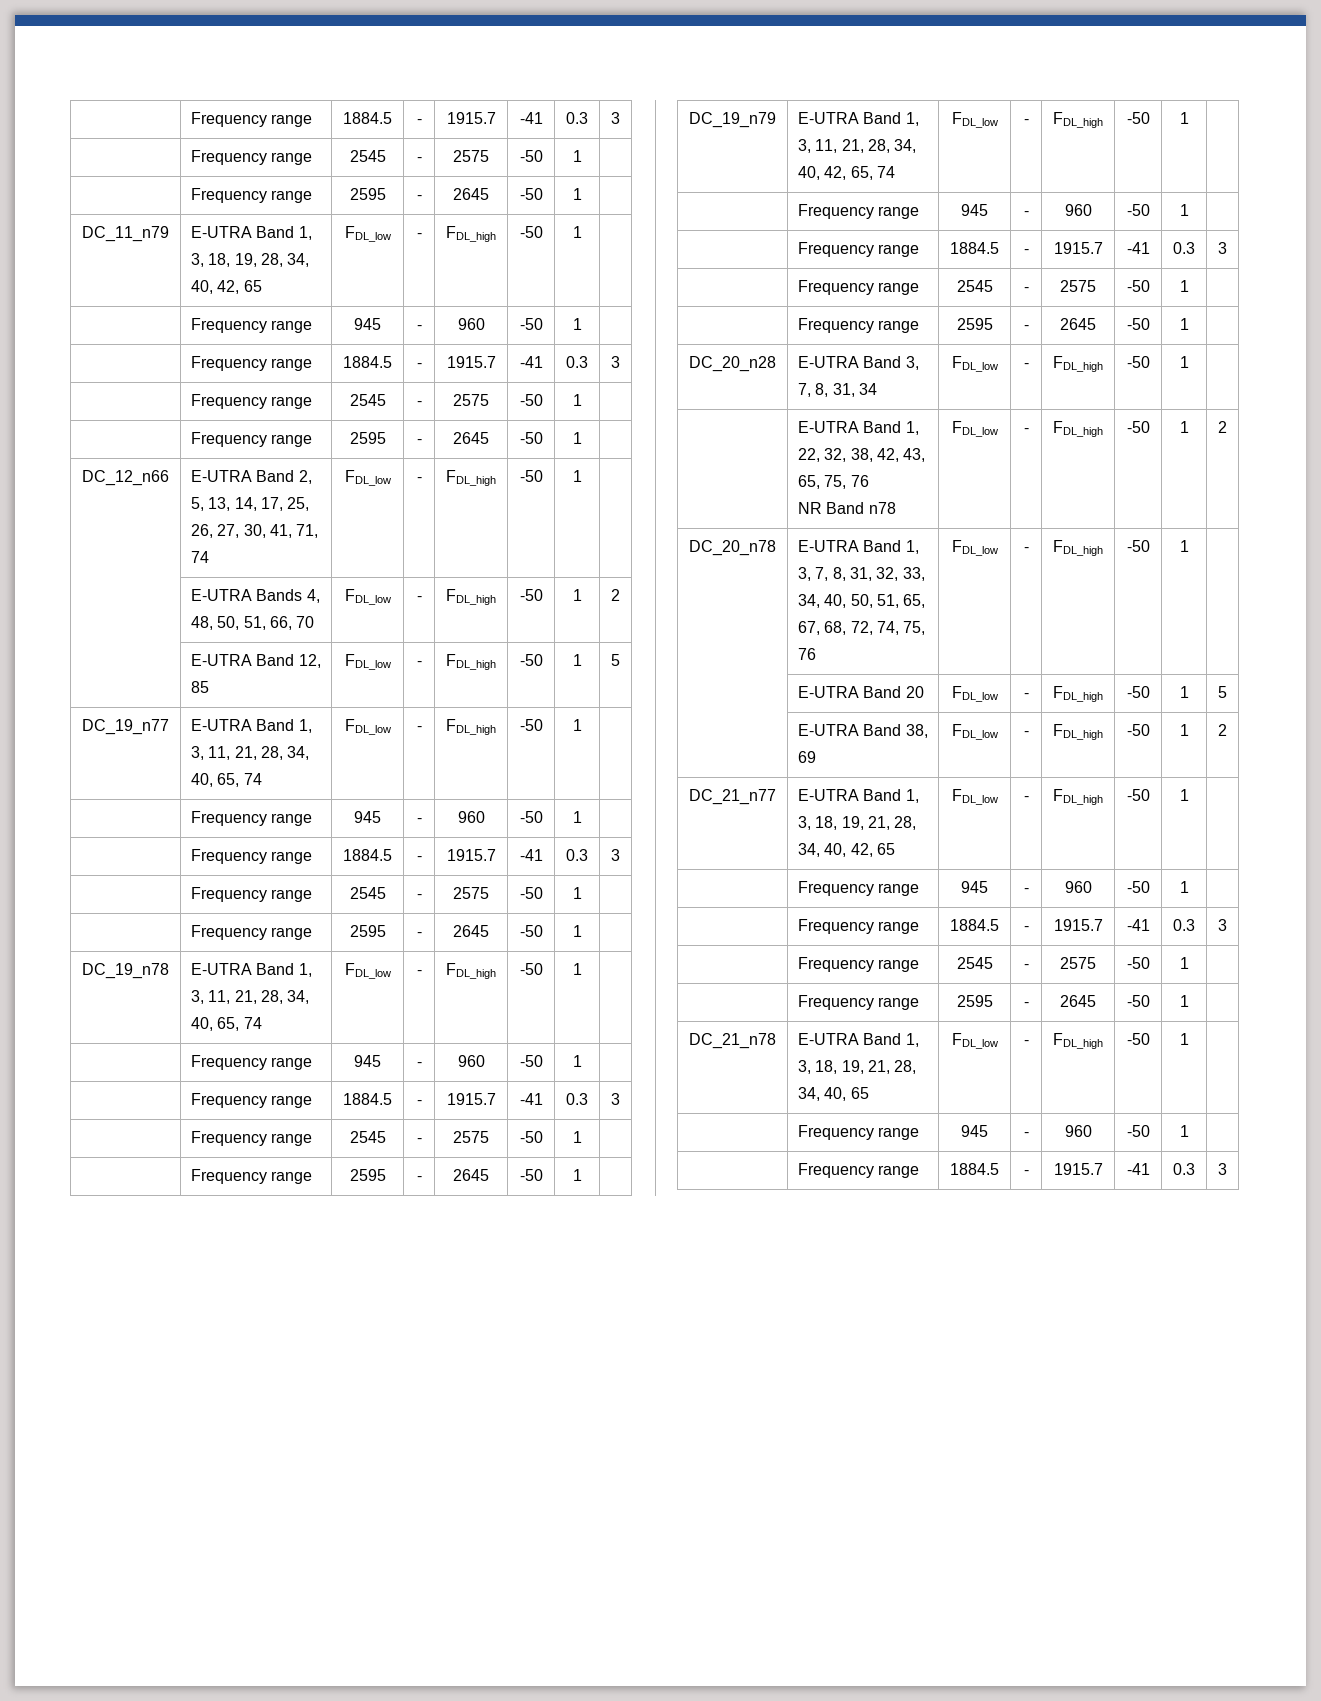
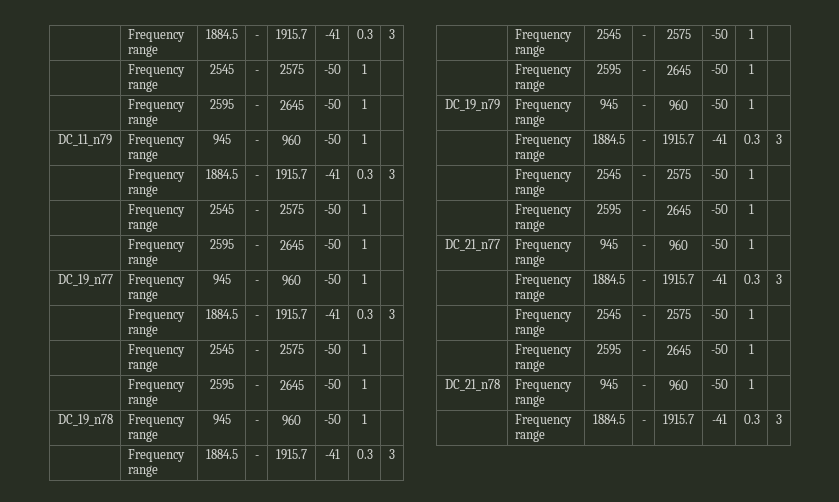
[191,226,312,240] [191,253,310,267] [191,280,262,294] [344,226,391,242] [416,233,422,238] [446,226,496,242] [519,226,543,238] [572,226,582,238] | E-UTRA Band 1, 3, 18, 19, 28, 34, 40, 42, 65 | FDL_low | - | FDL_high | -50 | 1 | // -> (112, 140) none
[82,470,169,486] [191,470,312,484] [191,497,310,511] [191,524,319,538] [191,551,210,563] [344,470,391,486] [416,477,422,482] [446,470,496,486] [519,470,543,482] [572,470,582,482] [191,589,320,603] [191,616,315,630] [344,589,391,605] [416,596,422,601] [446,589,496,605] [519,589,543,601] [572,589,582,601] [611,589,620,601] [191,654,321,668] [191,681,210,693] [344,654,391,670] [416,661,422,666] [446,654,496,670] [519,654,543,666] [572,654,582,666] [611,654,620,666] [82,719,169,735] [191,719,312,733] [191,746,310,760] [191,773,262,787] [344,719,391,735] [416,726,422,731] [446,719,496,735] [519,719,543,731] [572,719,582,731] DC_12_n66 | E-UTRA Band 2, 5, 13, 14, 17, 25, 26, 27, 30, 41, 71, 74 | FDL_low | - | FDL_high | -50 | 1 | // | E-UTRA Bands 4, 48, 50, 51, 66, 70 | FDL_low | - | FDL_high | -50 | 1 | 2 // | E-UTRA Band 12, 85 | FDL_low | - | FDL_high | -50 | 1 | 5 // DC_19_n77 | E-UTRA Band 1, 3, 11, 21, 28, 34, 40, 65, 74 | FDL_low | - | FDL_high | -50 | 1 | // -> [57,274,113,286] DC_19_n77
[191,963,312,977] [191,990,310,1004] [191,1017,262,1031] [344,963,391,979] [416,970,422,975] [446,963,496,979] [519,963,543,975] [572,963,582,975] | E-UTRA Band 1, 3, 11, 21, 28, 34, 40, 65, 74 | FDL_low | - | FDL_high | -50 | 1 | // -> (113, 420) none
[798,112,919,126] [798,139,917,153] [798,166,896,180] [951,112,998,128] [1023,119,1029,124] [1053,112,1103,128] [1126,112,1150,124] [1179,112,1189,124] | E-UTRA Band 1, 3, 11, 21, 28, 34, 40, 42, 65, 74 | FDL_low | - | FDL_high | -50 | 1 | // -> (500, 105) none
[689,356,776,372] [798,356,919,370] [798,383,878,397] [951,356,998,372] [1023,363,1029,368] [1053,356,1103,372] [1126,356,1150,368] [1179,356,1189,368] [798,421,919,435] [798,448,926,462] [798,475,869,489] [798,502,896,514] [951,421,998,437] [1023,428,1029,433] [1053,421,1103,437] [1126,421,1150,433] [1179,421,1189,433] [1218,421,1227,433] [689,540,776,556] [798,540,919,554] [798,567,925,581] [798,594,926,608] [798,621,926,635] [798,648,817,660] [951,540,998,556] [1023,547,1029,552] [1053,540,1103,556] [1126,540,1150,552] [1179,540,1189,552] [798,686,924,698] [951,686,998,702] [1023,693,1029,698] [1053,686,1103,702] [1126,686,1150,698] [1179,686,1189,698] [1218,686,1227,698] [798,724,928,738] [798,751,817,763] [951,724,998,740] [1023,731,1029,736] [1053,724,1103,740] [1126,724,1150,736] [1179,724,1189,736] [1218,724,1227,736] [689,789,776,805] [798,789,919,803] [798,816,917,830] [798,843,896,857] [951,789,998,805] [1023,796,1029,801] [1053,789,1103,805] [1126,789,1150,801] [1179,789,1189,801] DC_20_n28 | E-UTRA Band 3, 7, 8, 31, 34 | FDL_low | - | FDL_high | -50 | 1 | // | E-UTRA Band 1, 22, 32, 38, 42, 43, 65, 75, 76 // NR Band n78 | FDL_low | - | FDL_high | -50 | 1 | 2 // DC_20_n78 | E-UTRA Band 1, 3, 7, 8, 31, 32, 33, 34, 40, 50, 51, 65, 67, 68, 72, 74, 75, 76 | FDL_low | - | FDL_high | -50 | 1 | // | E-UTRA Band 20 | FDL_low | - | FDL_high | -50 | 1 | 5 // | E-UTRA Band 38, 69 | FDL_low | - | FDL_high | -50 | 1 | 2 // DC_21_n77 | E-UTRA Band 1, 3, 18, 19, 21, 28, 34, 40, 42, 65 | FDL_low | - | FDL_high | -50 | 1 | // -> [444,239,500,251] DC_21_n77
[798,1033,919,1047] [798,1060,917,1074] [798,1087,869,1101] [951,1033,998,1049] [1023,1040,1029,1045] [1053,1033,1103,1049] [1126,1033,1150,1045] [1179,1033,1189,1045] | E-UTRA Band 1, 3, 18, 19, 21, 28, 34, 40, 65 | FDL_low | - | FDL_high | -50 | 1 | // -> (500, 385) none

